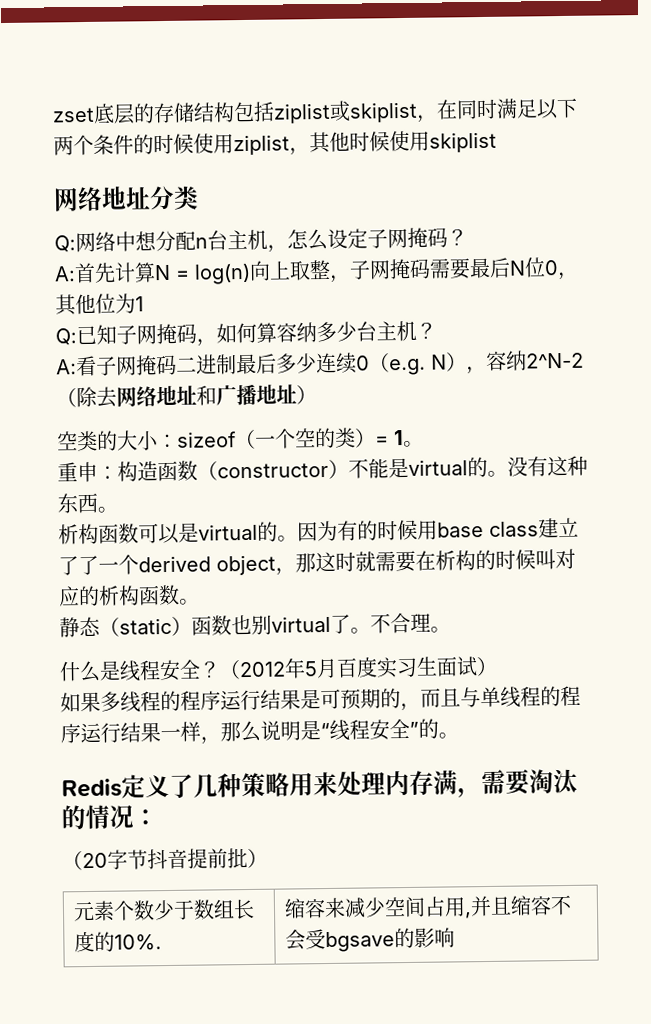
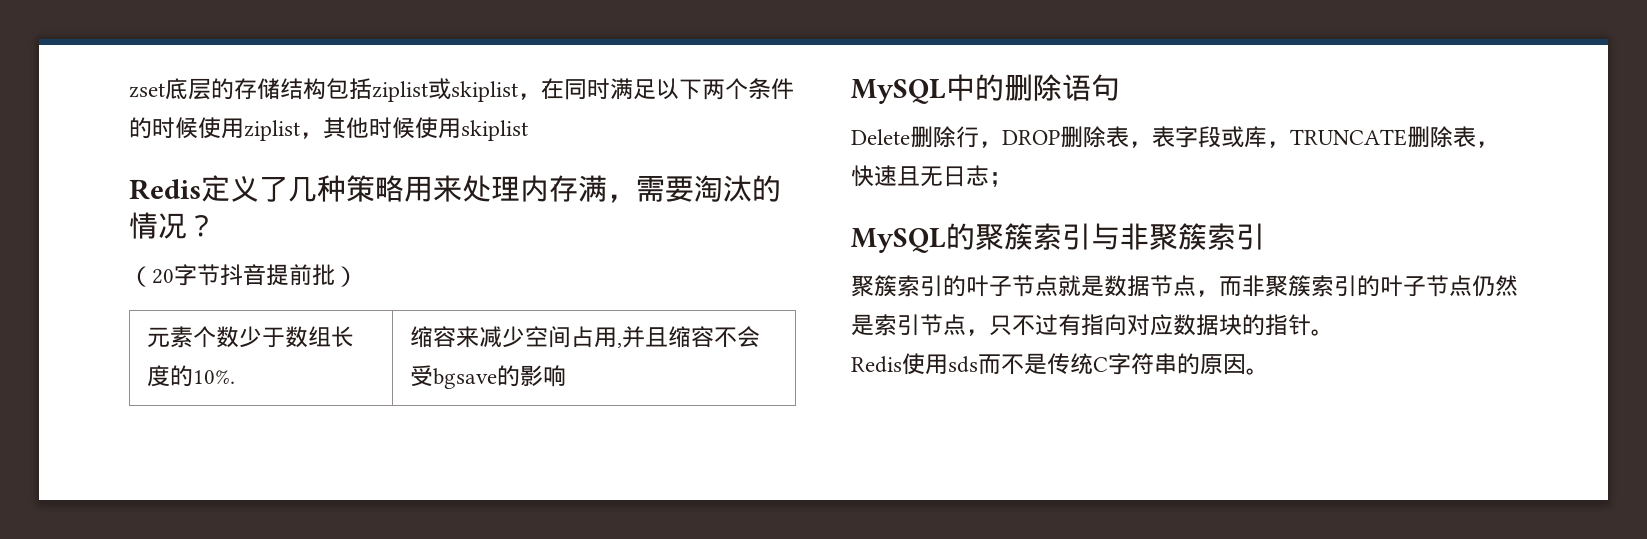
[53,185,199,212] [54,227,468,253] [54,257,579,285] [55,293,144,316] [55,320,437,347] [56,350,584,377] [56,384,317,408] [56,427,424,452] [57,455,588,483] [57,492,118,514] [58,517,579,545] [58,548,576,576] [58,584,200,607] [59,612,451,638] [59,656,498,683] [60,685,581,713] [60,718,459,745] // 网络地址分类 // Q:网络中想分配n台主机，怎么设定子网掩码？ // A:首先计算N = log(n)向上取整，子网掩码需要最后N位0，其他位为1 // Q:已知子网掩码，如何算容纳多少台主机？ // A:看子网掩码二进制最后多少连续0（e.g. N），容纳2^N-2（除去网络地址和广播地址） // 空类的大小：sizeof（一个空的类）= 1。 // 重申：构造函数（constructor）不能是virtual的。没有这种东西。 // 析构函数可以是virtual的。因为有的时候用base class建立了了一个derived object，那这时就需要在析构的时候叫对应的析构函数。 // 静态（static）函数也别virtual了。不合理。 // 什么是线程安全？（2012年5月百度实习生面试） // 如果多线程的程序运行结果是可预期的，而且与单线程的程序运行结果一样，那么说明是“线程安全”的。 -> (528, 130) none
[133,809,158,826] ： -> [187,215,216,237] ？
(455, 937) none -> [851,74,1120,104] [851,126,1499,148] [851,165,1012,187] [851,223,1265,253] [851,275,1518,297] [851,314,1334,336] [851,353,1269,375] // MySQL中的删除语句 // Delete删除行，DROP删除表，表字段或库，TRUNCATE删除表，快速且无日志； // MySQL的聚簇索引与非聚簇索引 // 聚簇索引的叶子节点就是数据节点，而非聚簇索引的叶子节点仍然是索引节点，只不过有指向对应数据块的指针。 // Redis使用sds而不是传统C字符串的原因。

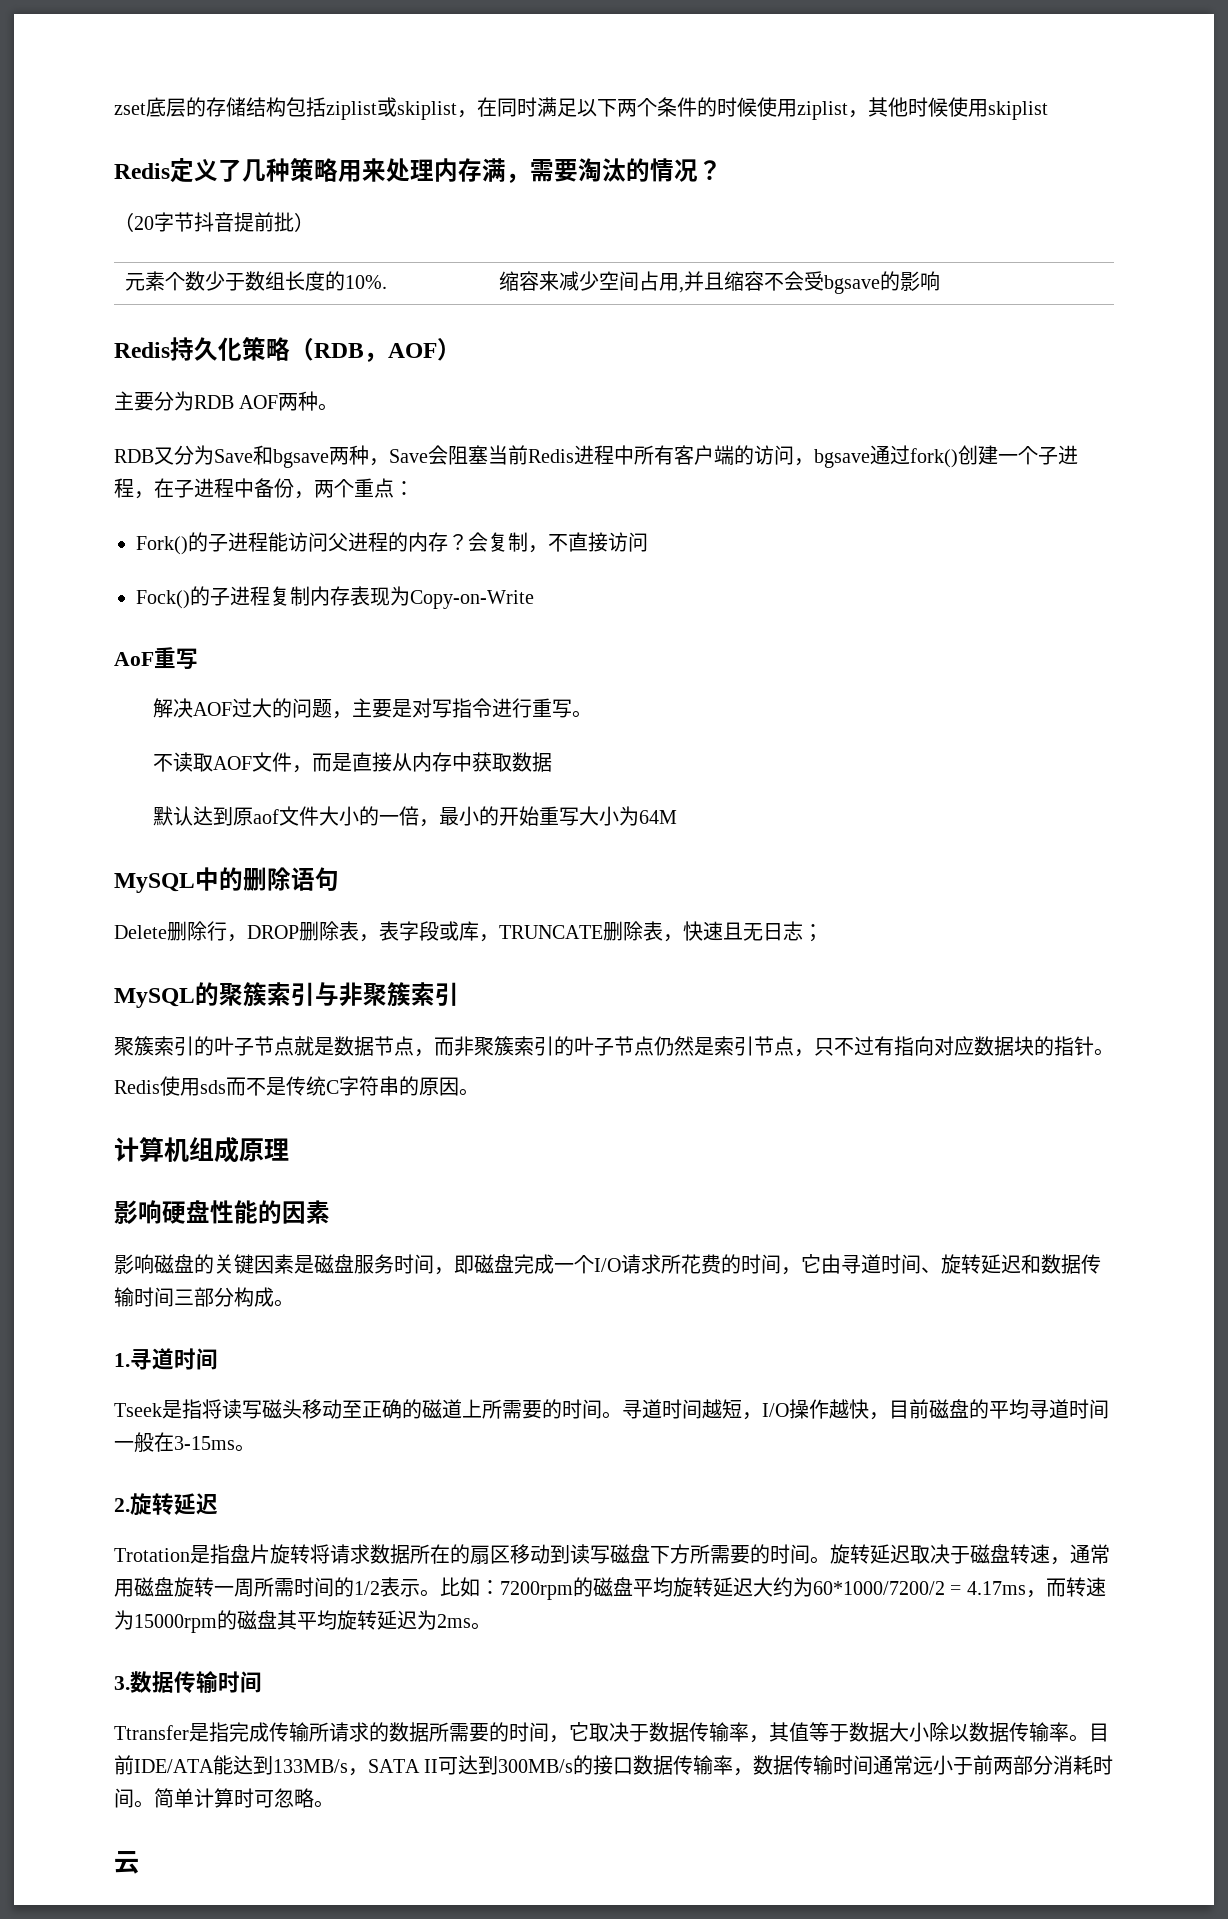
(566, 376) none -> [114,337,461,362] [114,391,339,411] [114,445,1078,468] [114,478,414,499] [136,532,648,555] [136,586,534,609] [114,647,198,670] [152,698,592,719] [152,752,552,773] [152,806,677,827] // Redis持久化策略（RDB，AOF） // 主要分为RDB AOF两种。 // RDB又分为Save和bgsave两种，Save会阻塞当前Redis进程中所有客户端的访问，bgsave通过fork()创建一个子进程，在子进程中备份，两个重点： // Fork()的子进程能访问父进程的内存？会复制，不直接访问 // Fock()的子进程复制内存表现为Copy-on-Write // AoF重写 // 解决AOF过大的问题，主要是对写指令进行重写。 // 不读取AOF文件，而是直接从内存中获取数据 // 默认达到原aof文件大小的一倍，最小的开始重写大小为64M
(1269, 371) none -> [114,1137,289,1163] [114,1200,330,1225] [114,1254,1101,1275] [114,1287,294,1307] [114,1348,218,1370] [114,1399,1109,1420] [114,1432,255,1452] [114,1493,218,1516] [114,1544,1110,1565] [114,1577,1106,1600] [114,1610,491,1633] [114,1671,262,1693] [114,1722,1109,1743] [114,1755,1114,1776] [114,1788,334,1808] [114,1851,139,1874] // 计算机组成原理 // 影响硬盘性能的因素 // 影响磁盘的关键因素是磁盘服务时间，即磁盘完成一个I/O请求所花费的时间，它由寻道时间、旋转延迟和数据传输时间三部分构成。 // 1.寻道时间 // Tseek是指将读写磁头移动至正确的磁道上所需要的时间。寻道时间越短，I/O操作越快，目前磁盘的平均寻道时间一般在3-15ms。 // 2.旋转延迟 // Trotation是指盘片旋转将请求数据所在的扇区移动到读写磁盘下方所需要的时间。旋转延迟取决于磁盘转速，通常用磁盘旋转一周所需时间的1/2表示。比如：7200rpm的磁盘平均旋转延迟大约为60*1000/7200/2 = 4.17ms，而转速为15000rpm的磁盘其平均旋转延迟为2ms。 // 3.数据传输时间 // Ttransfer是指完成传输所请求的数据所需要的时间，它取决于数据传输率，其值等于数据大小除以数据传输率。目前IDE/ATA能达到133MB/s，SATA II可达到300MB/s的接口数据传输率，数据传输时间通常远小于前两部分消耗时间。简单计算时可忽略。 // 云

